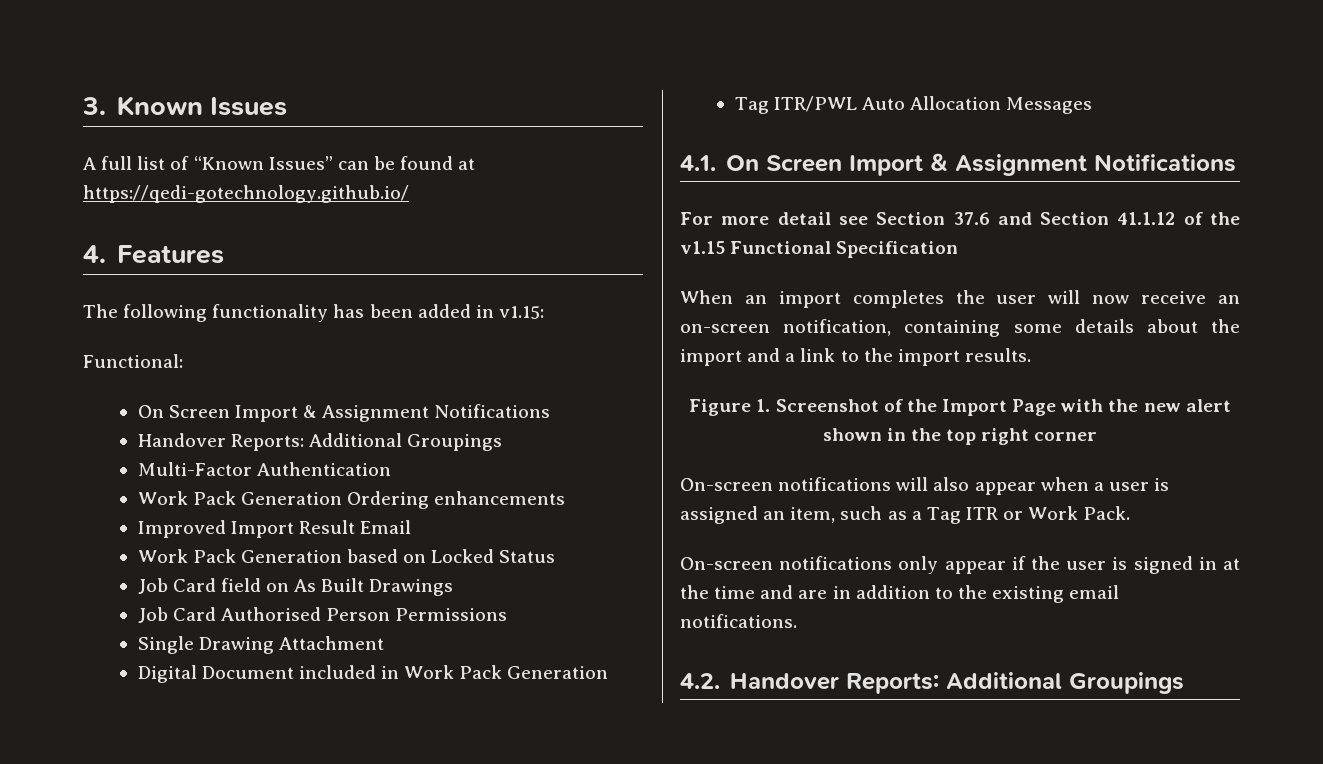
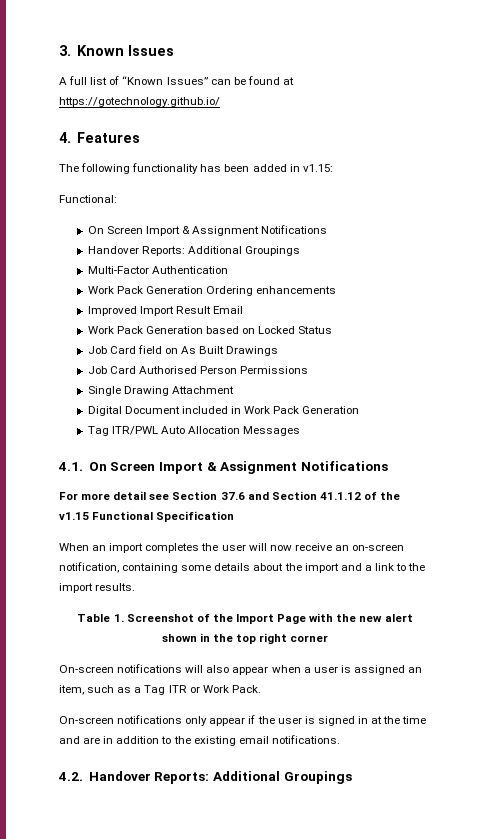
[83,185,409,203] https://qedi-gotechnology.github.io/ -> [59,97,220,107] https://gotechnology.github.io/
[689,399,752,416] Figure -> [77,614,111,622] Table

